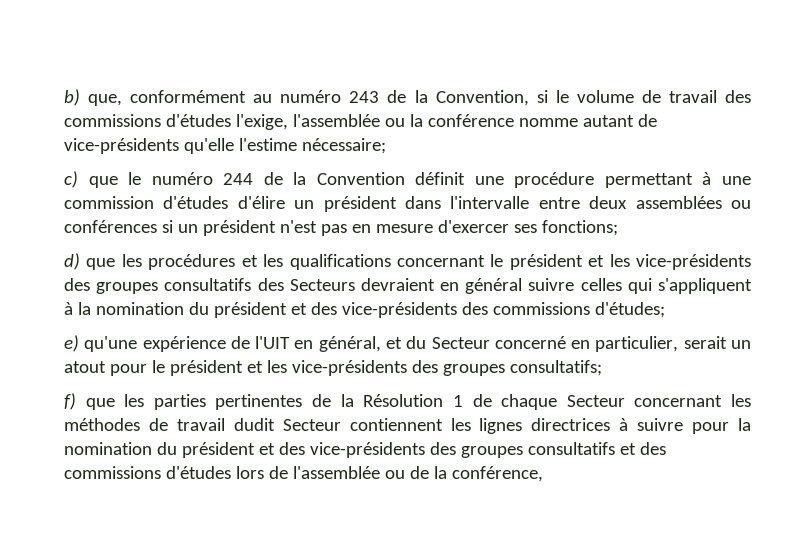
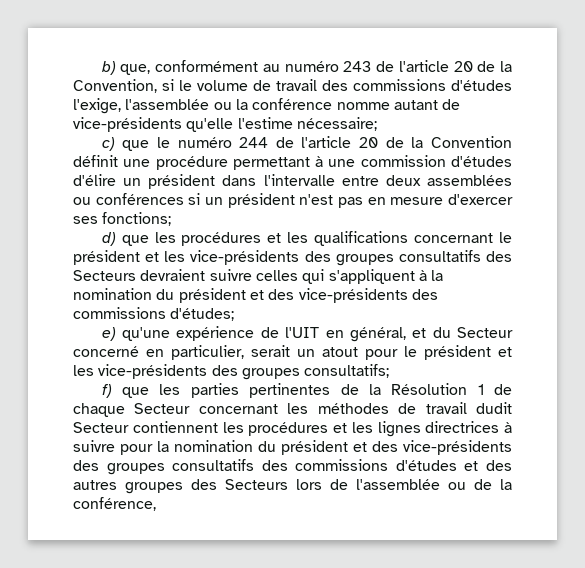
(407, 96) none -> [398,60,496,72] l'article 20 de
(283, 178) none -> [301,136,404,148] l'article 20 de
[440,278,523,294] en général -> (206, 275) none
(471, 424) none -> [248,422,373,436] procédures et les
[619,442,666,455] [64,466,231,479] et des commissions d'études -> [261,459,512,471] [73,479,288,494] des commissions d'études et des autres groupes des Secteurs

